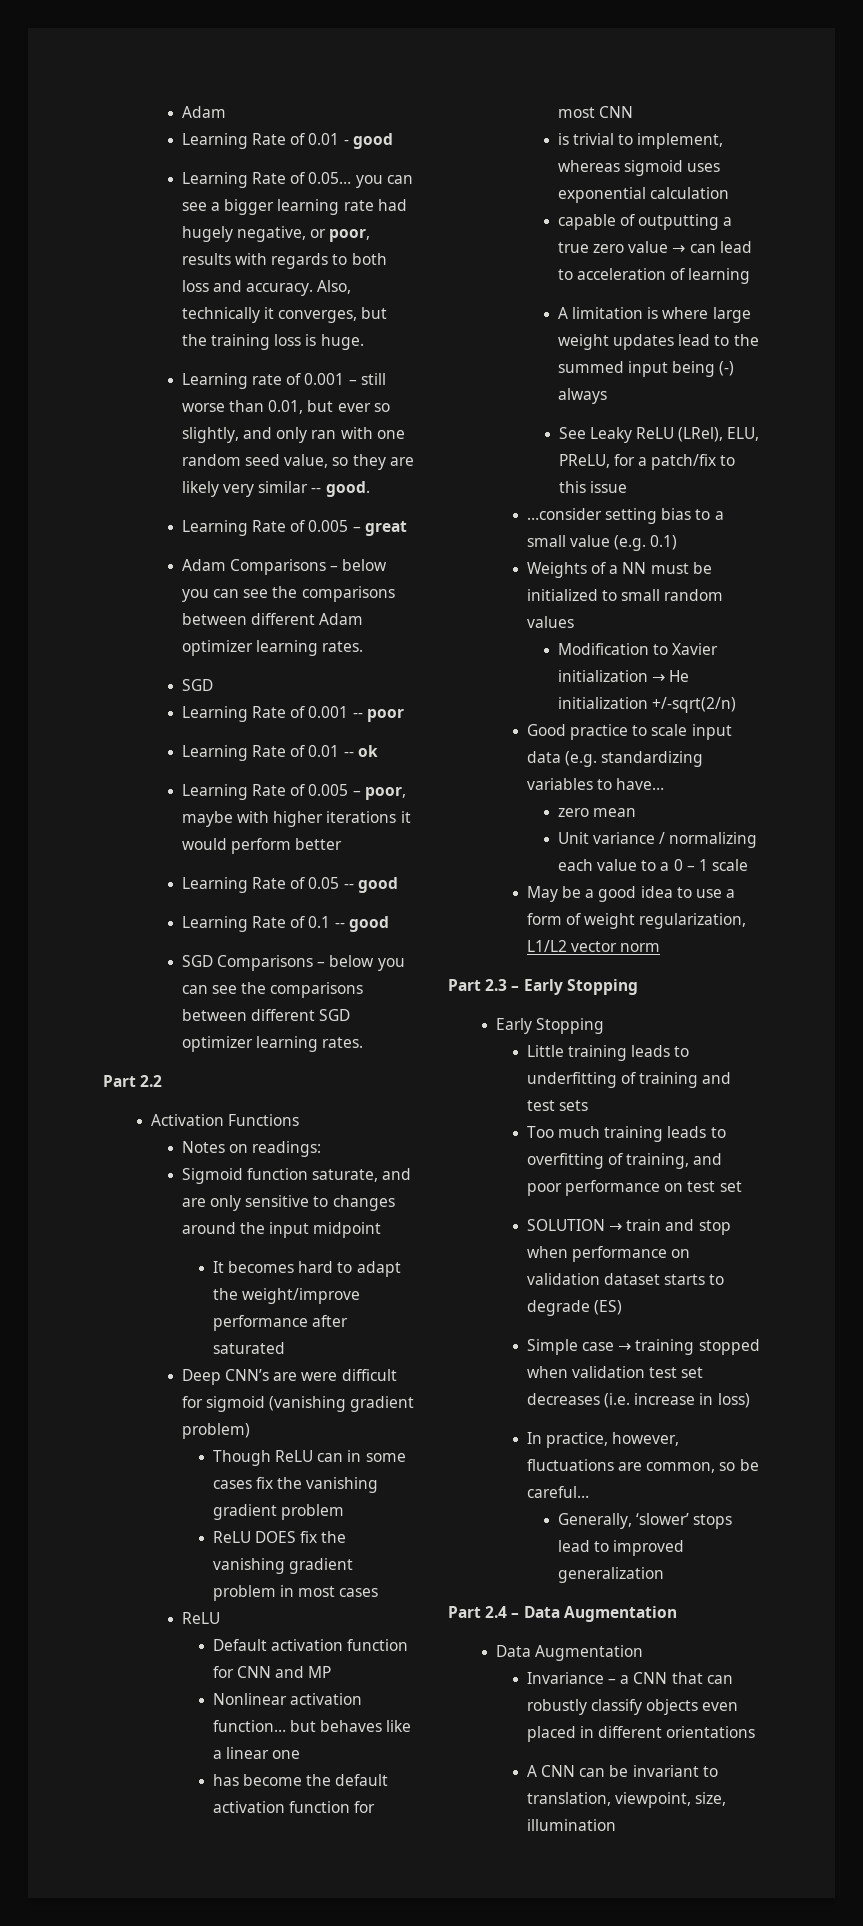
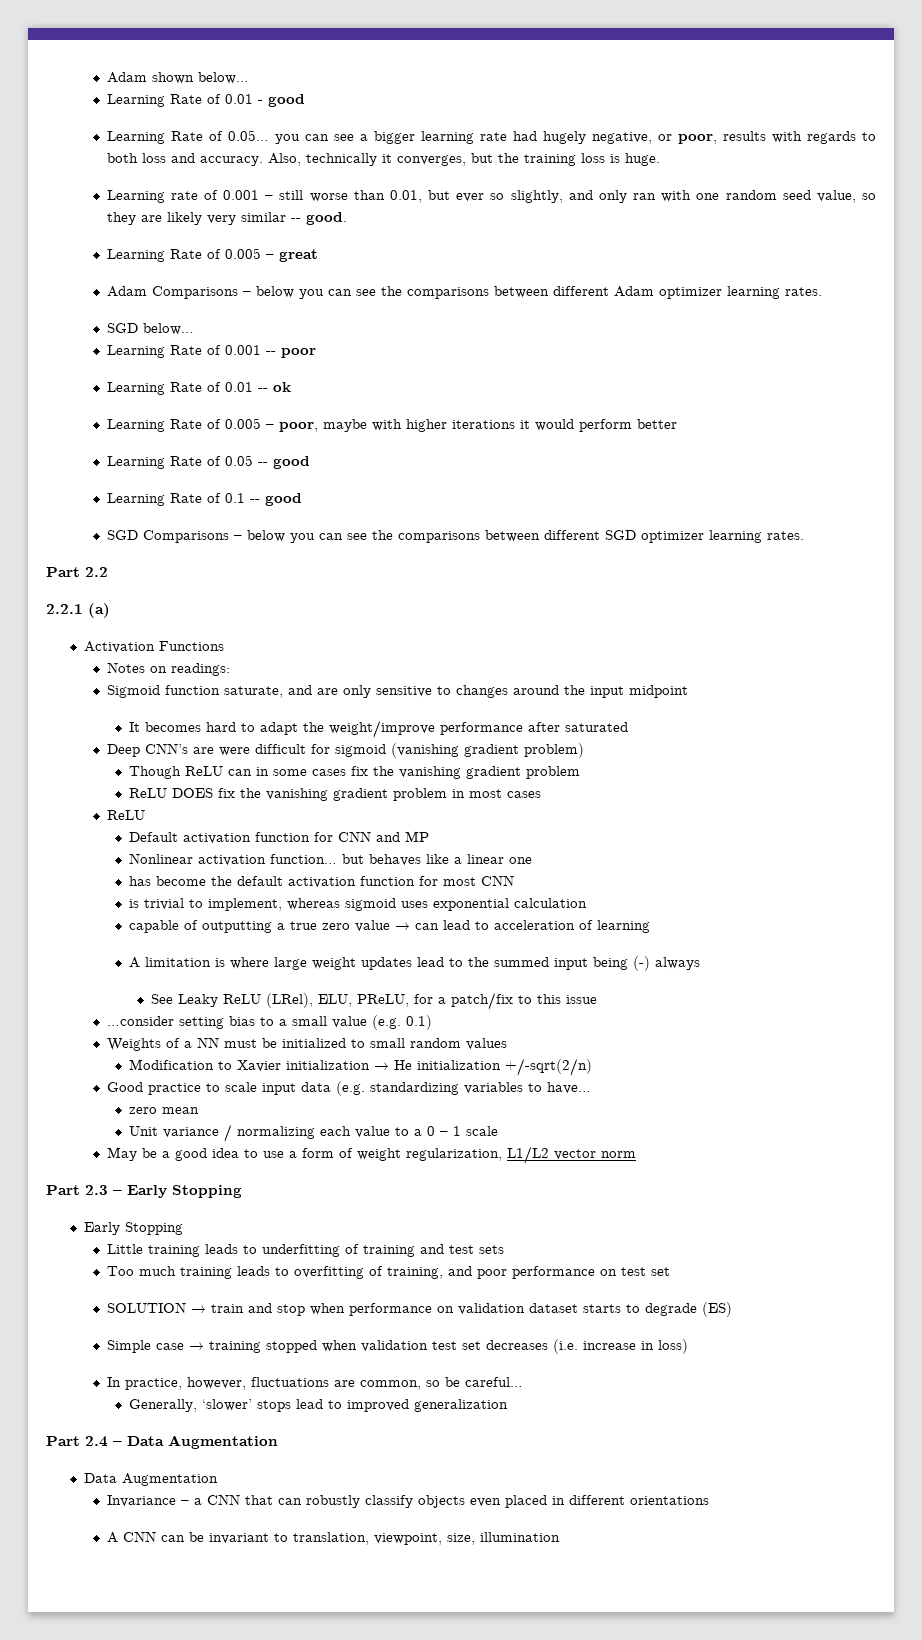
[181,106,226,118] Adam -> [106,72,249,84] Adam shown below…
(213, 685) none -> [142,323,194,335] below…
(163, 1081) none -> [46,603,110,618] // 2.2.1 (a)

